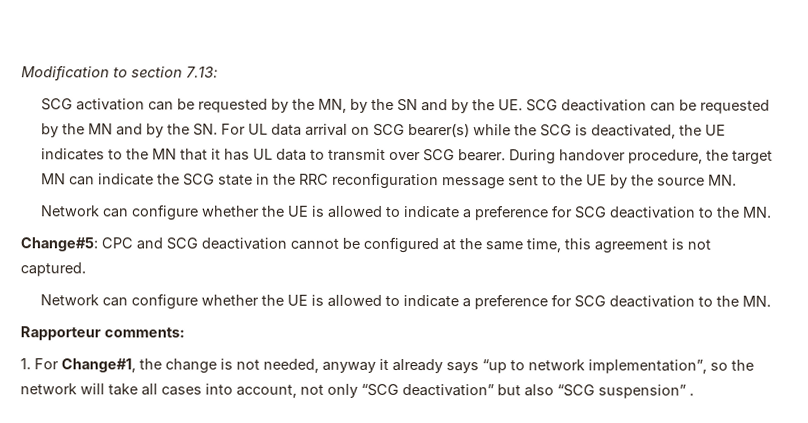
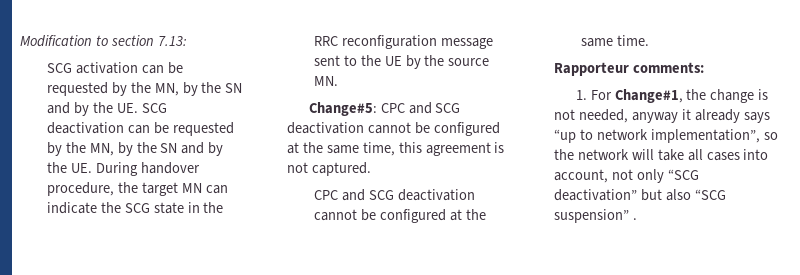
[87,123,726,139] [40,148,506,162] MN and by the SN. For UL data arrival on SCG bearer(s) while the SCG is deactivated, the UE indicates to the MN that it has UL data to transmit over SCG bearer. -> [89,142,224,156] [46,162,92,173] MN, by the SN and by the UE.
[39,204,772,221] // Network can configure whether the UE is allowed to indicate a preference for SCG deactivation to the MN. -> (338, 81) none
[39,293,771,310] Network can configure whether the UE is allowed to indicate a preference for SCG deactivation to the MN. -> [313,189,475,201] [313,209,486,223] [580,35,649,47] CPC and SCG deactivation cannot be configured at the same time.

